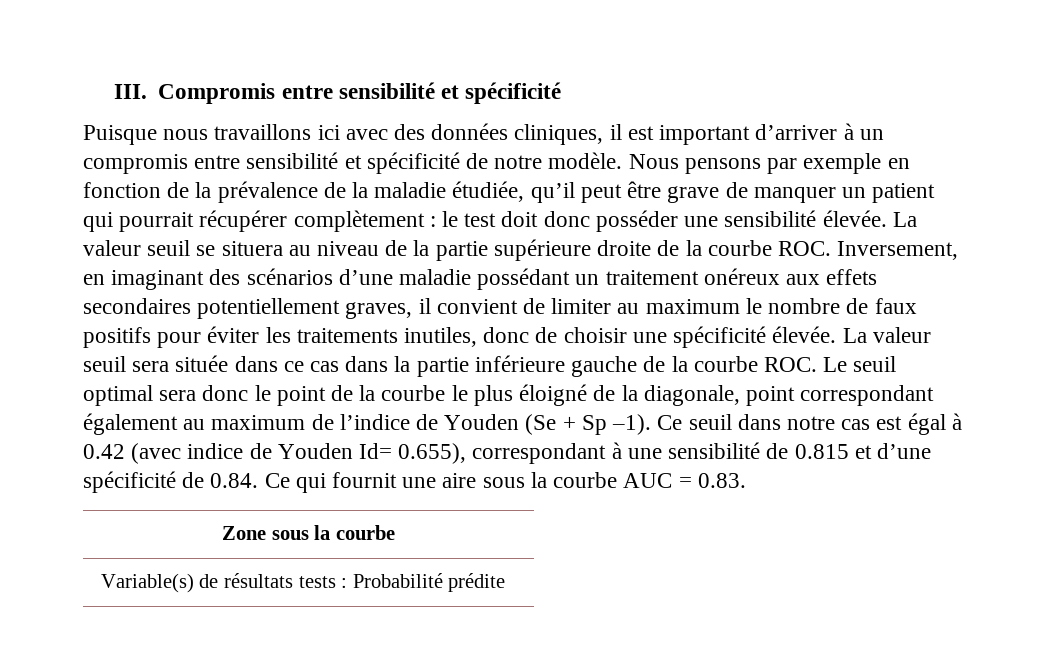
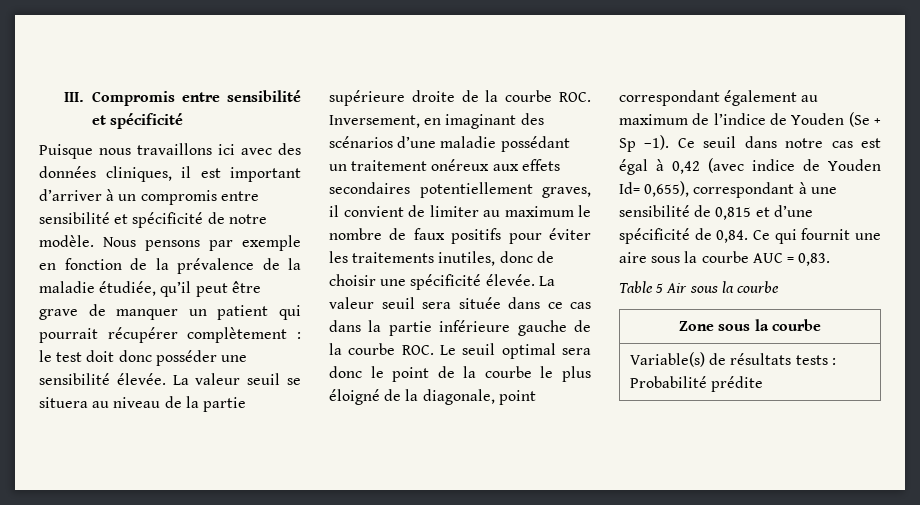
[83,444,125,459] 0.42 -> [672,161,700,174] 0,42
[398,443,467,464] 0.655), -> [644,181,690,197] 0,655),
[794,444,849,459] 0.815 -> [715,207,752,220] 0,815
[210,473,259,488] 0.84. -> [716,230,749,243] 0,84.
[697,473,746,488] 0.83. -> [798,253,831,266] [619,281,779,293] 0,83. // Table 5 Air sous la courbe

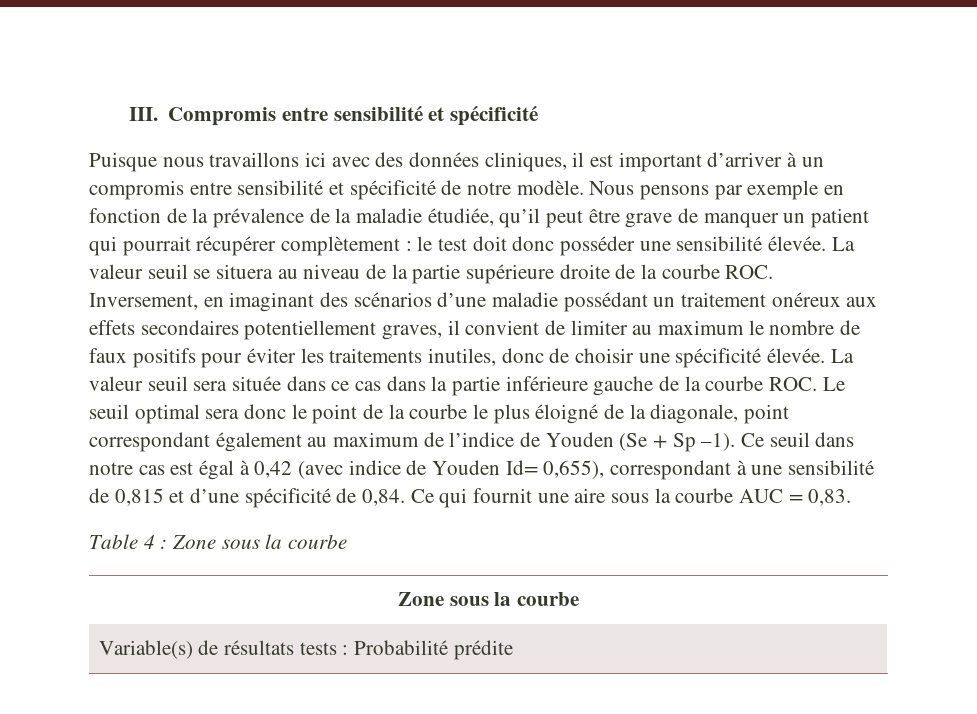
[655,283,688,293] 5 Air -> [143,534,217,549] 4 : Zone

